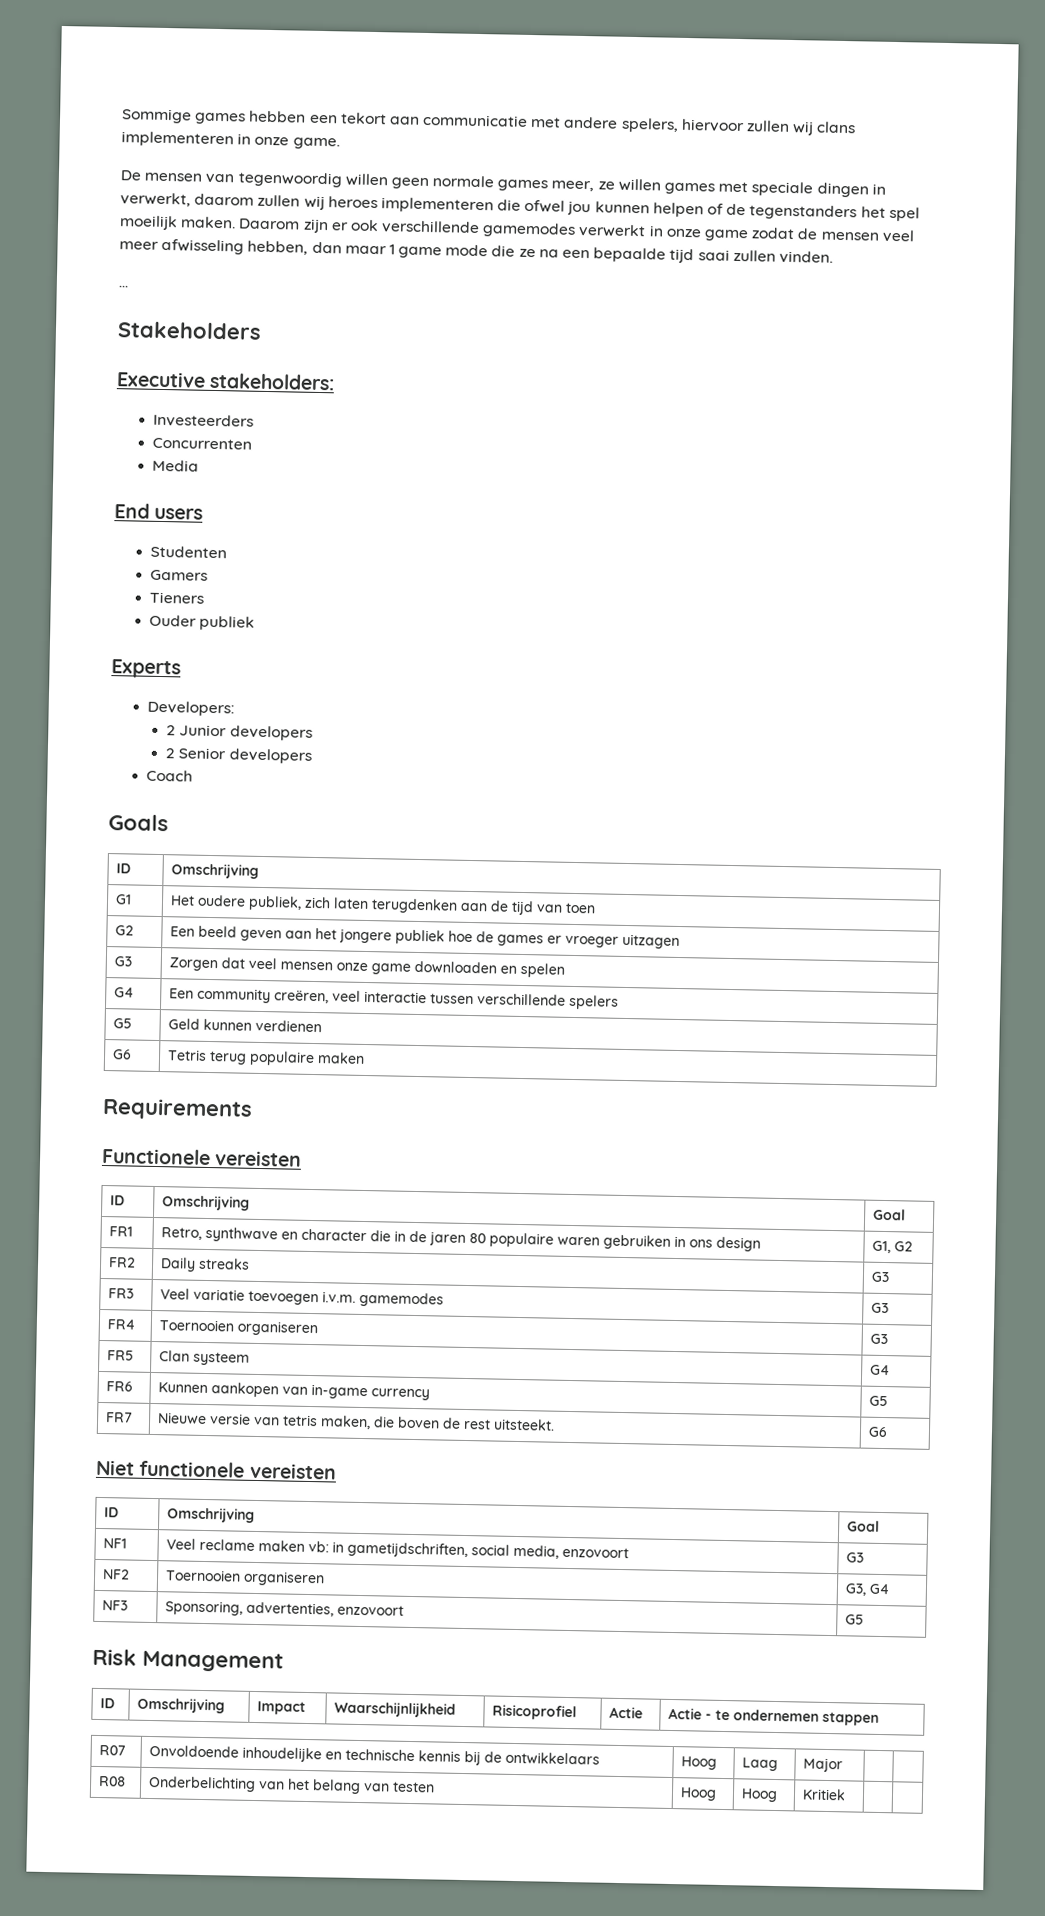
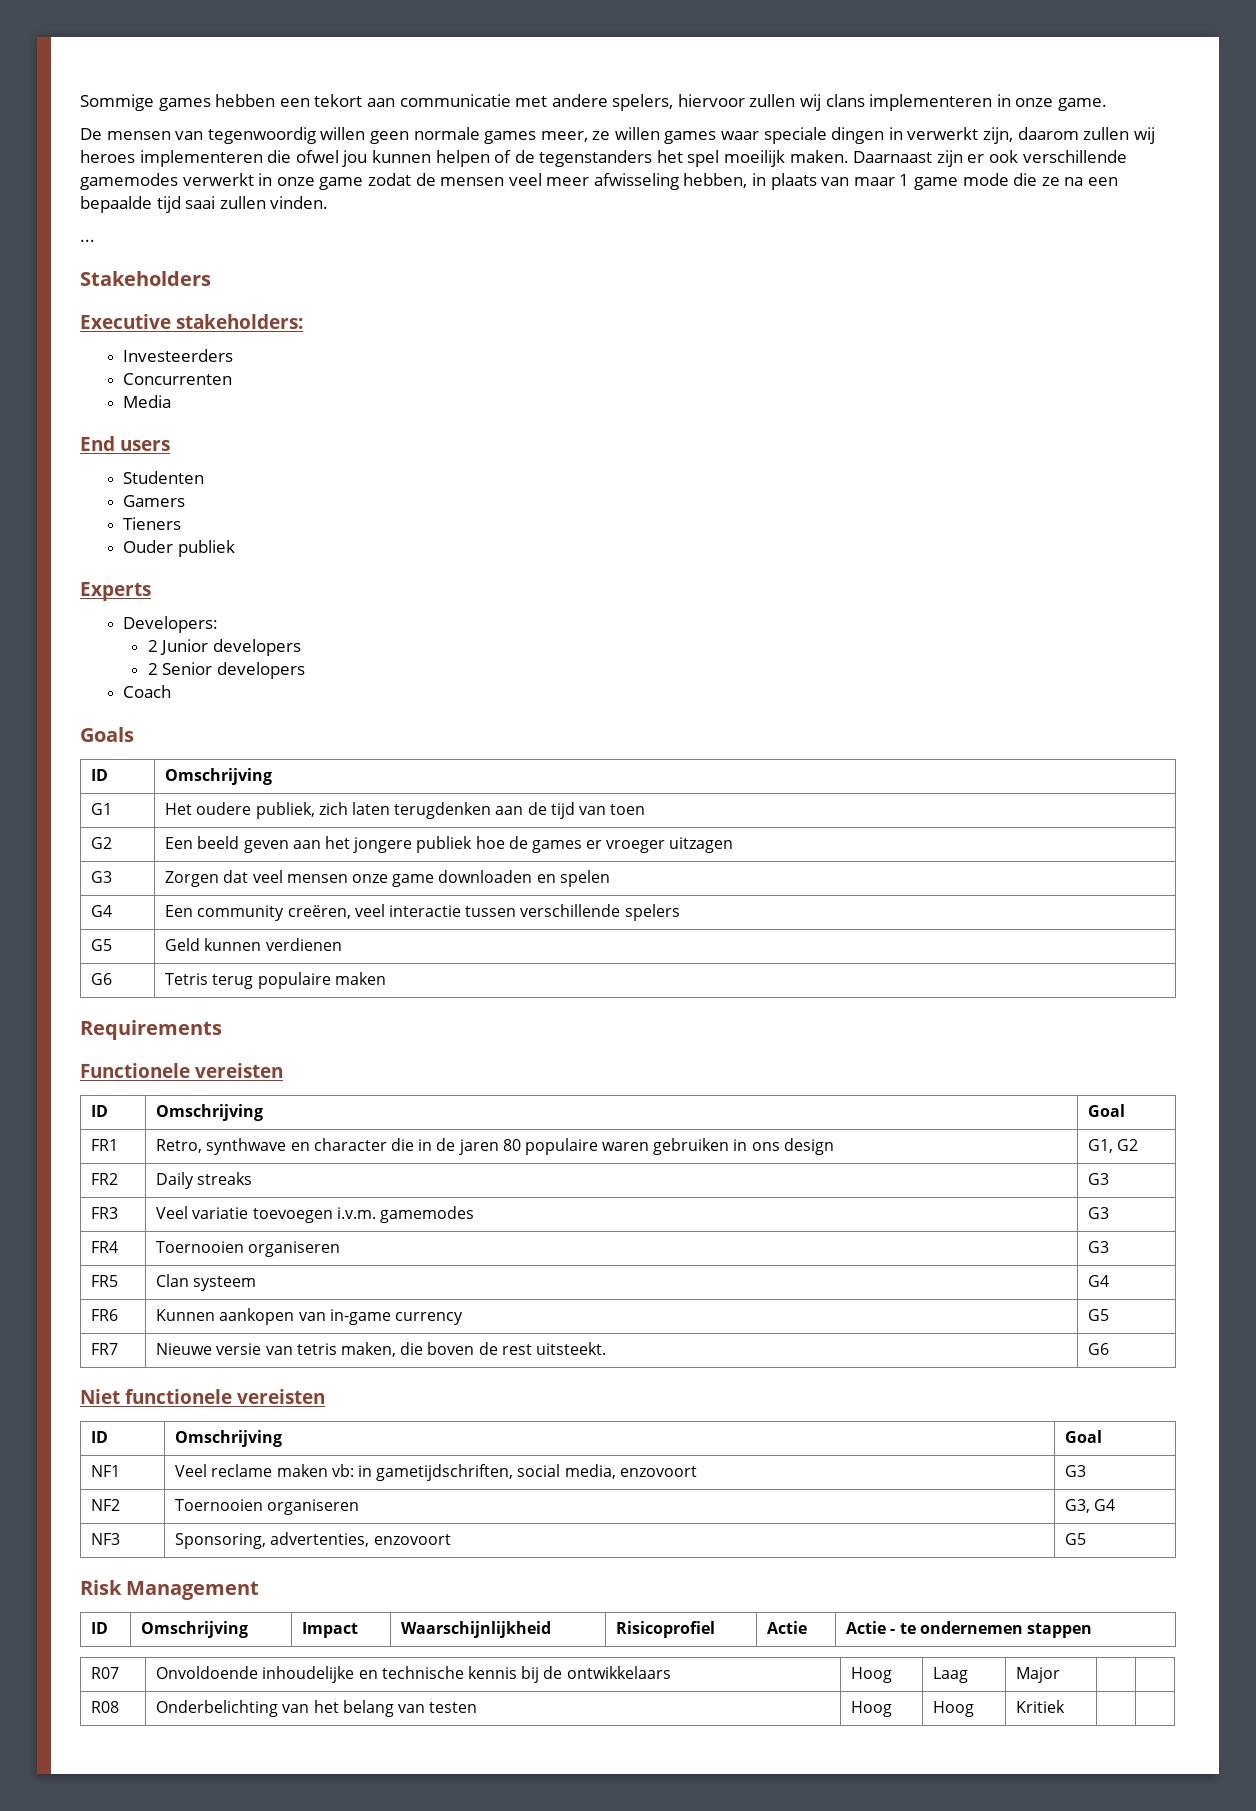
[718,181,749,193] met -> [721,131,760,140] waar
[120,192,191,207] verwerkt, -> [907,127,1014,144] verwerkt zijn,
[238,218,301,230] Daarom -> [853,151,933,163] Daarnaast
[311,241,342,254] dan -> [752,173,850,190] in plaats van

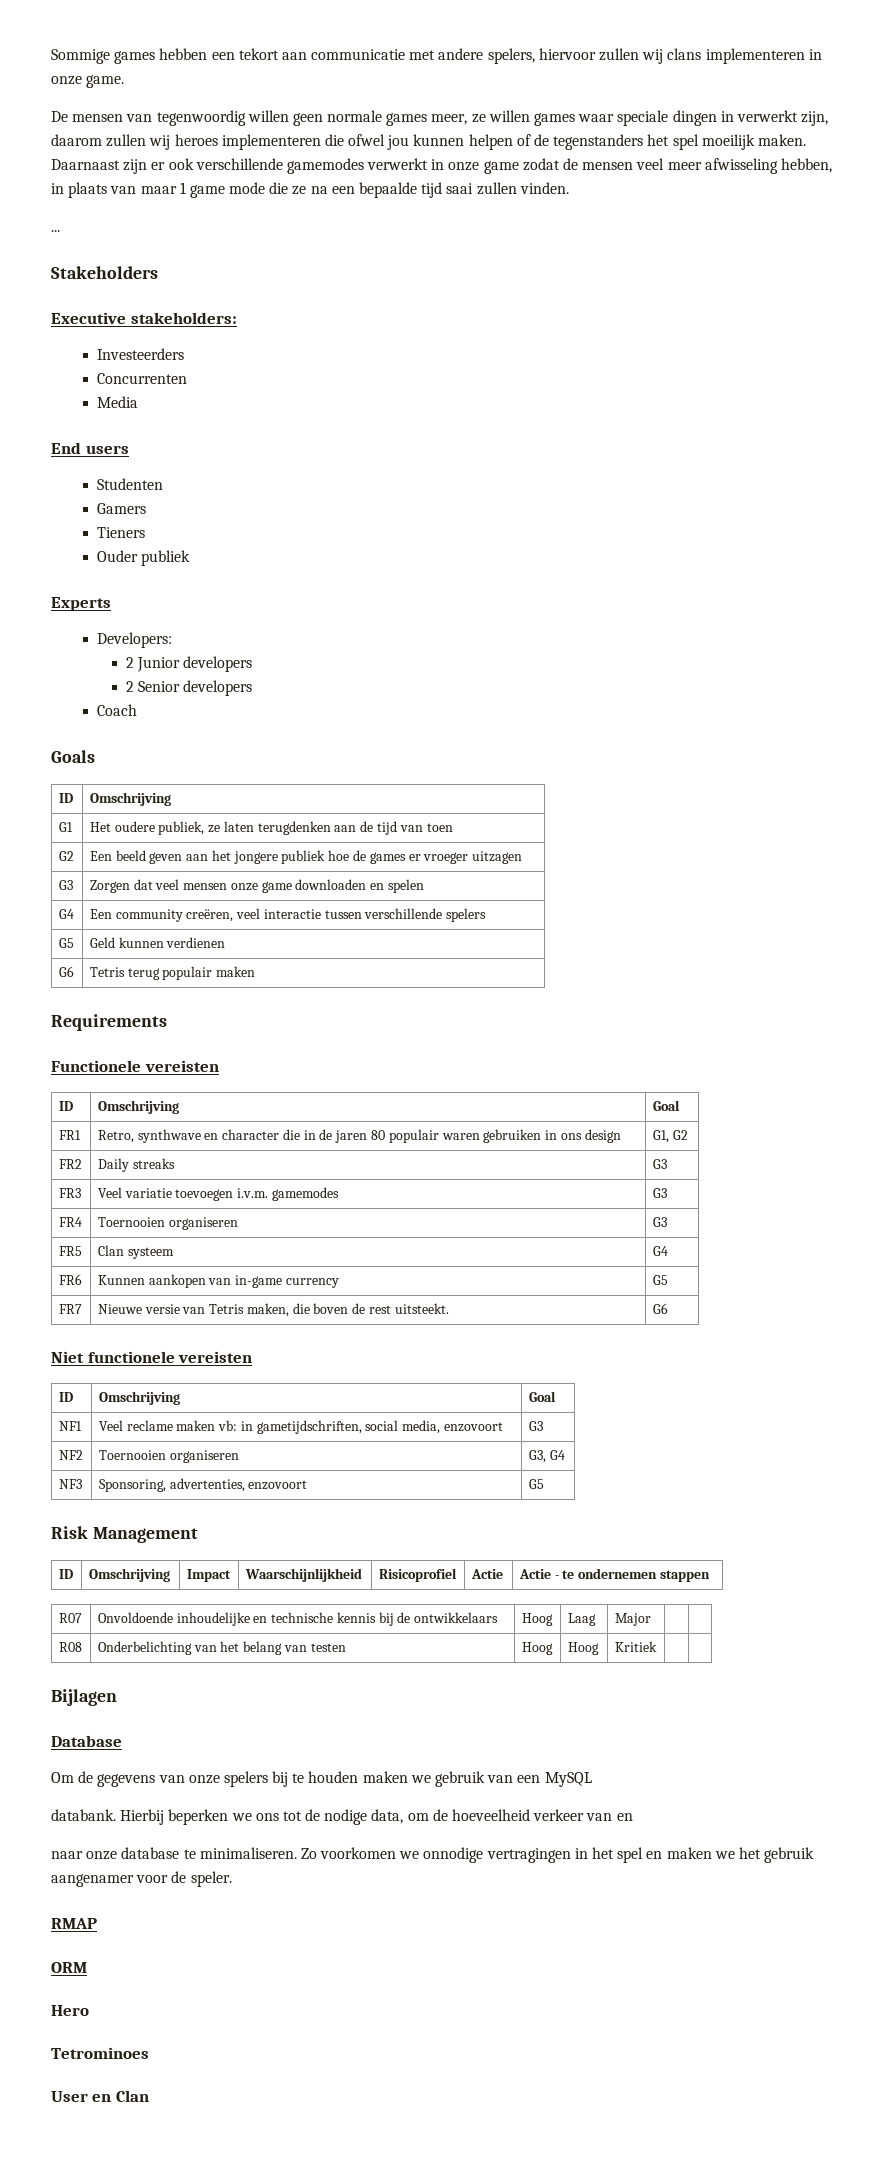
[318,802,348,815] zich -> [208,825,221,833] ze
[257,972,331,989] populaire -> [162,966,213,980] populair
[524,1138,598,1155] populaire -> [388,1129,439,1143] populair
[296,1343,337,1355] tetris -> [209,1304,245,1314] Tetris
(1066, 1706) none -> [51,1689,117,1706] [51,1735,122,1747] [51,1771,592,1787] [51,1809,633,1825] [51,1847,815,1863] [51,1871,232,1887] [51,1918,97,1929] [51,1962,87,1973] [51,2005,89,2016] [51,2047,149,2059] [51,2090,149,2102] // Bijlagen // Database // Om de gegevens van onze spelers bij te houden maken we gebruik van een MySQL // databank. Hierbij beperken we ons tot de nodige data, om de hoeveelheid verkeer van en // naar onze database te minimaliseren. Zo voorkomen we onnodige vertragingen in het spel en maken we het gebruik aangenamer voor de speler. // RMAP // ORM // Hero // Tetrominoes // User en Clan

